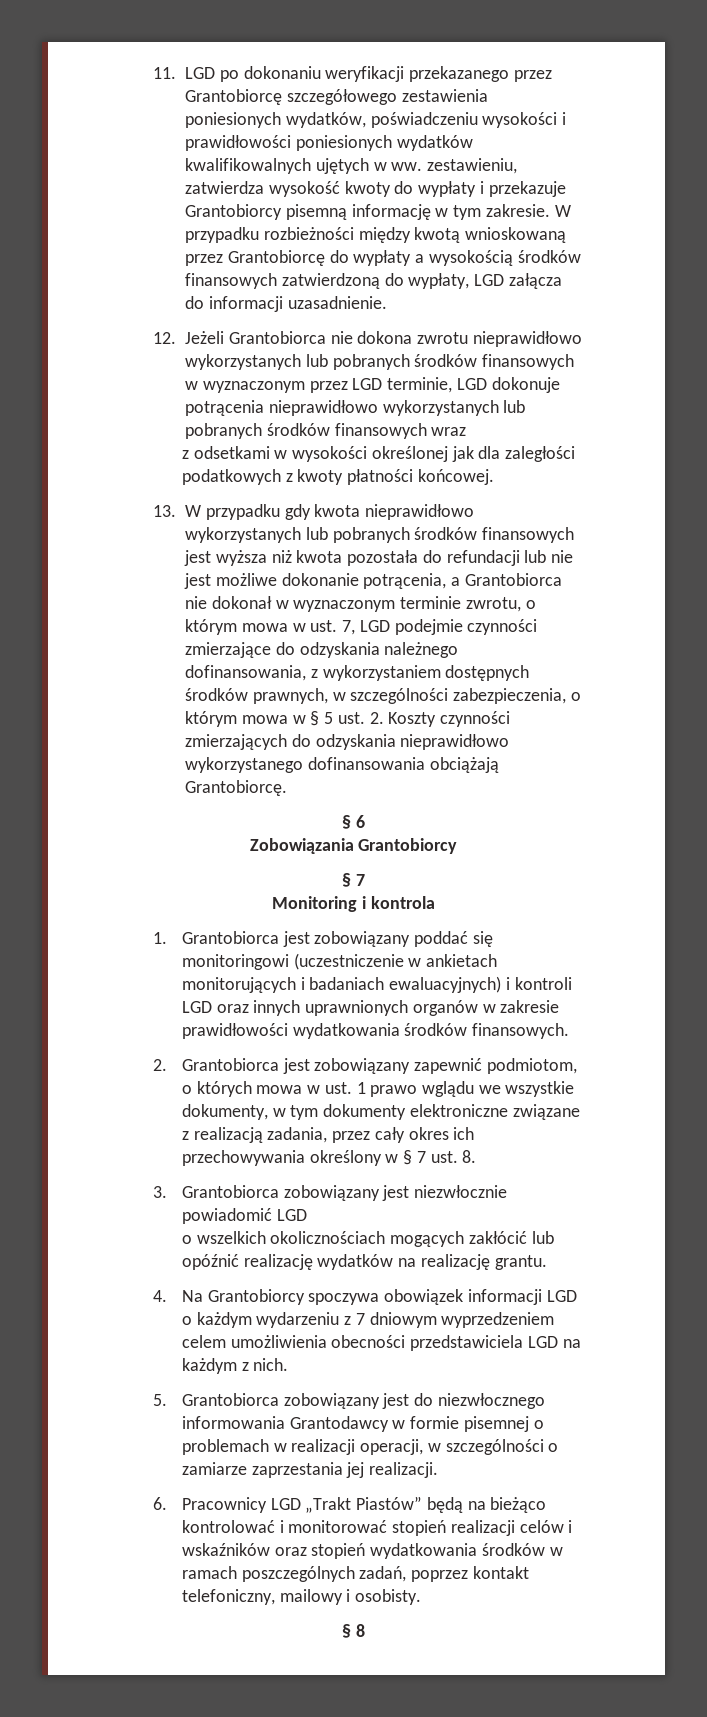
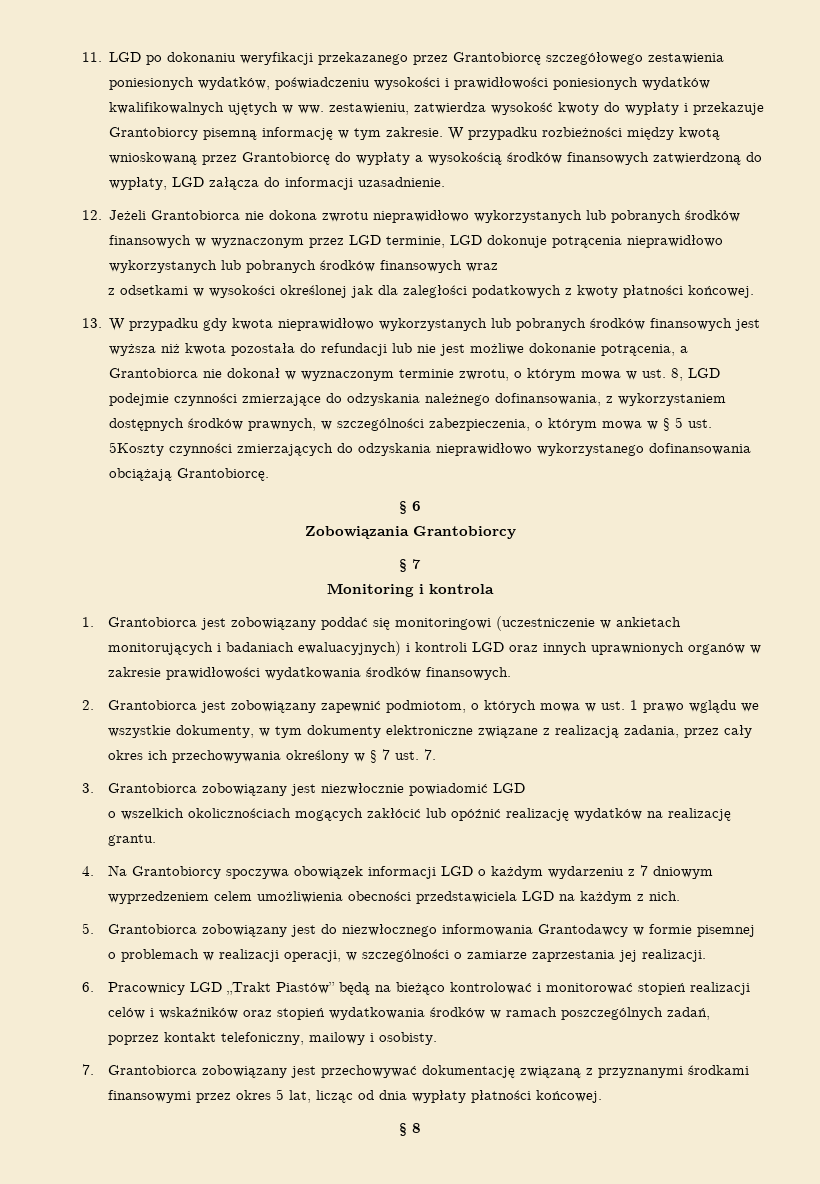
[342,620,356,635] 7, -> [670,368,683,381] 8,
[369,712,437,727] 2. Koszty -> [108,442,164,456] 5Koszty
[462,1150,477,1163] 8. -> [424,749,437,760] 7.
(422, 1597) none -> [81,1064,750,1078] [108,1089,603,1103] // 7. Grantobiorca zobowiązany jest przechowywać dokumentację związaną z przyznanymi środkami finansowymi przez okres 5 lat, licząc od dnia wypłaty płatności końcowej.

